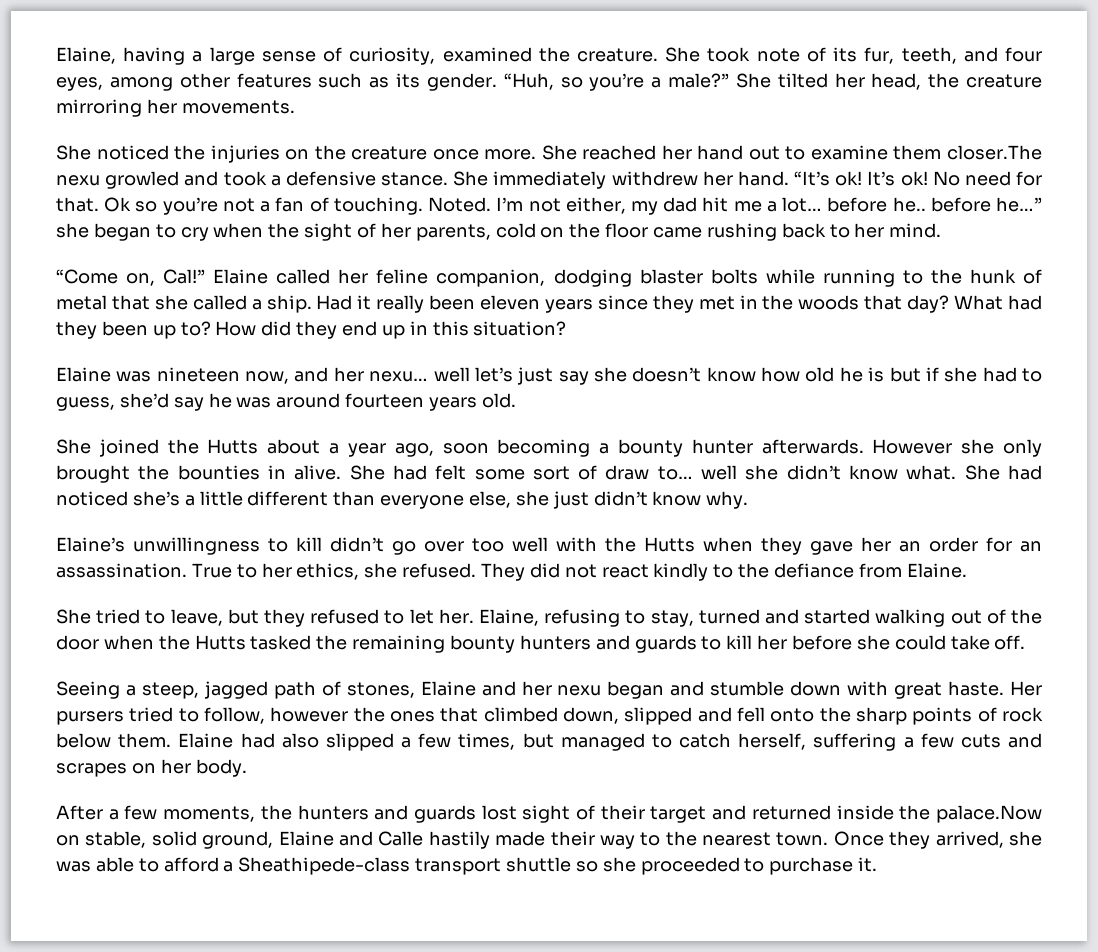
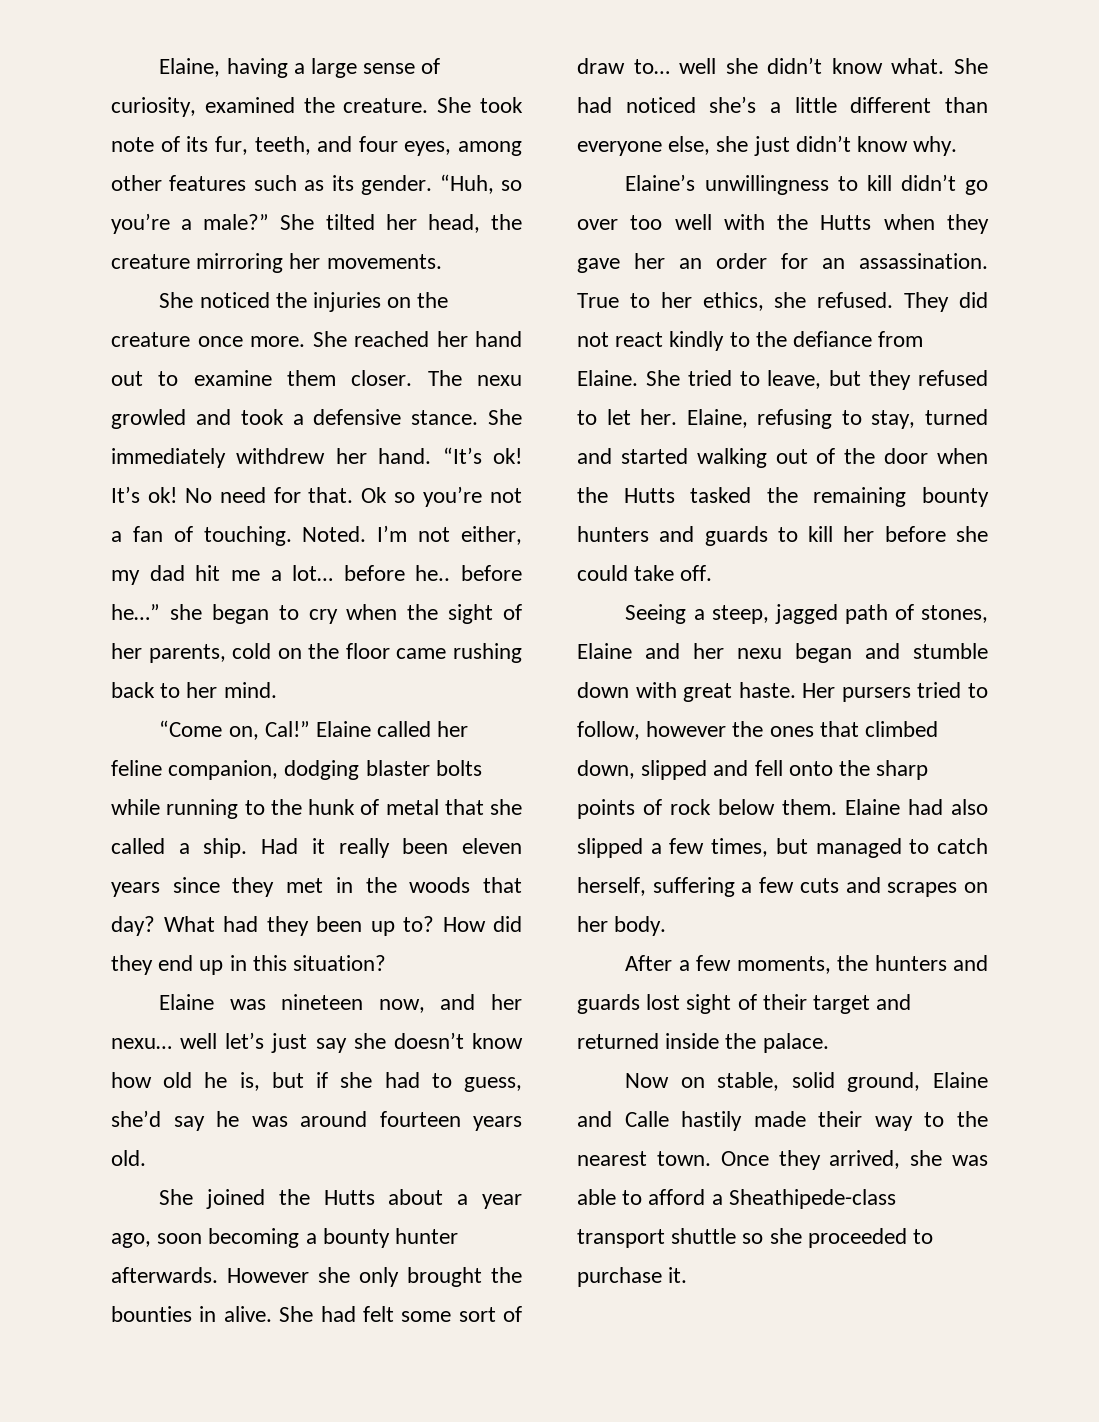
[946,145,1042,160] closer.The -> [351,370,462,386] closer. The
[868,367,885,382] is -> [239,1072,260,1091] is,
(967, 570) // -> (638, 378) none
[936,805,1043,823] palace.Now -> [762,1033,829,1053] [625,1073,670,1088] palace. // Now

